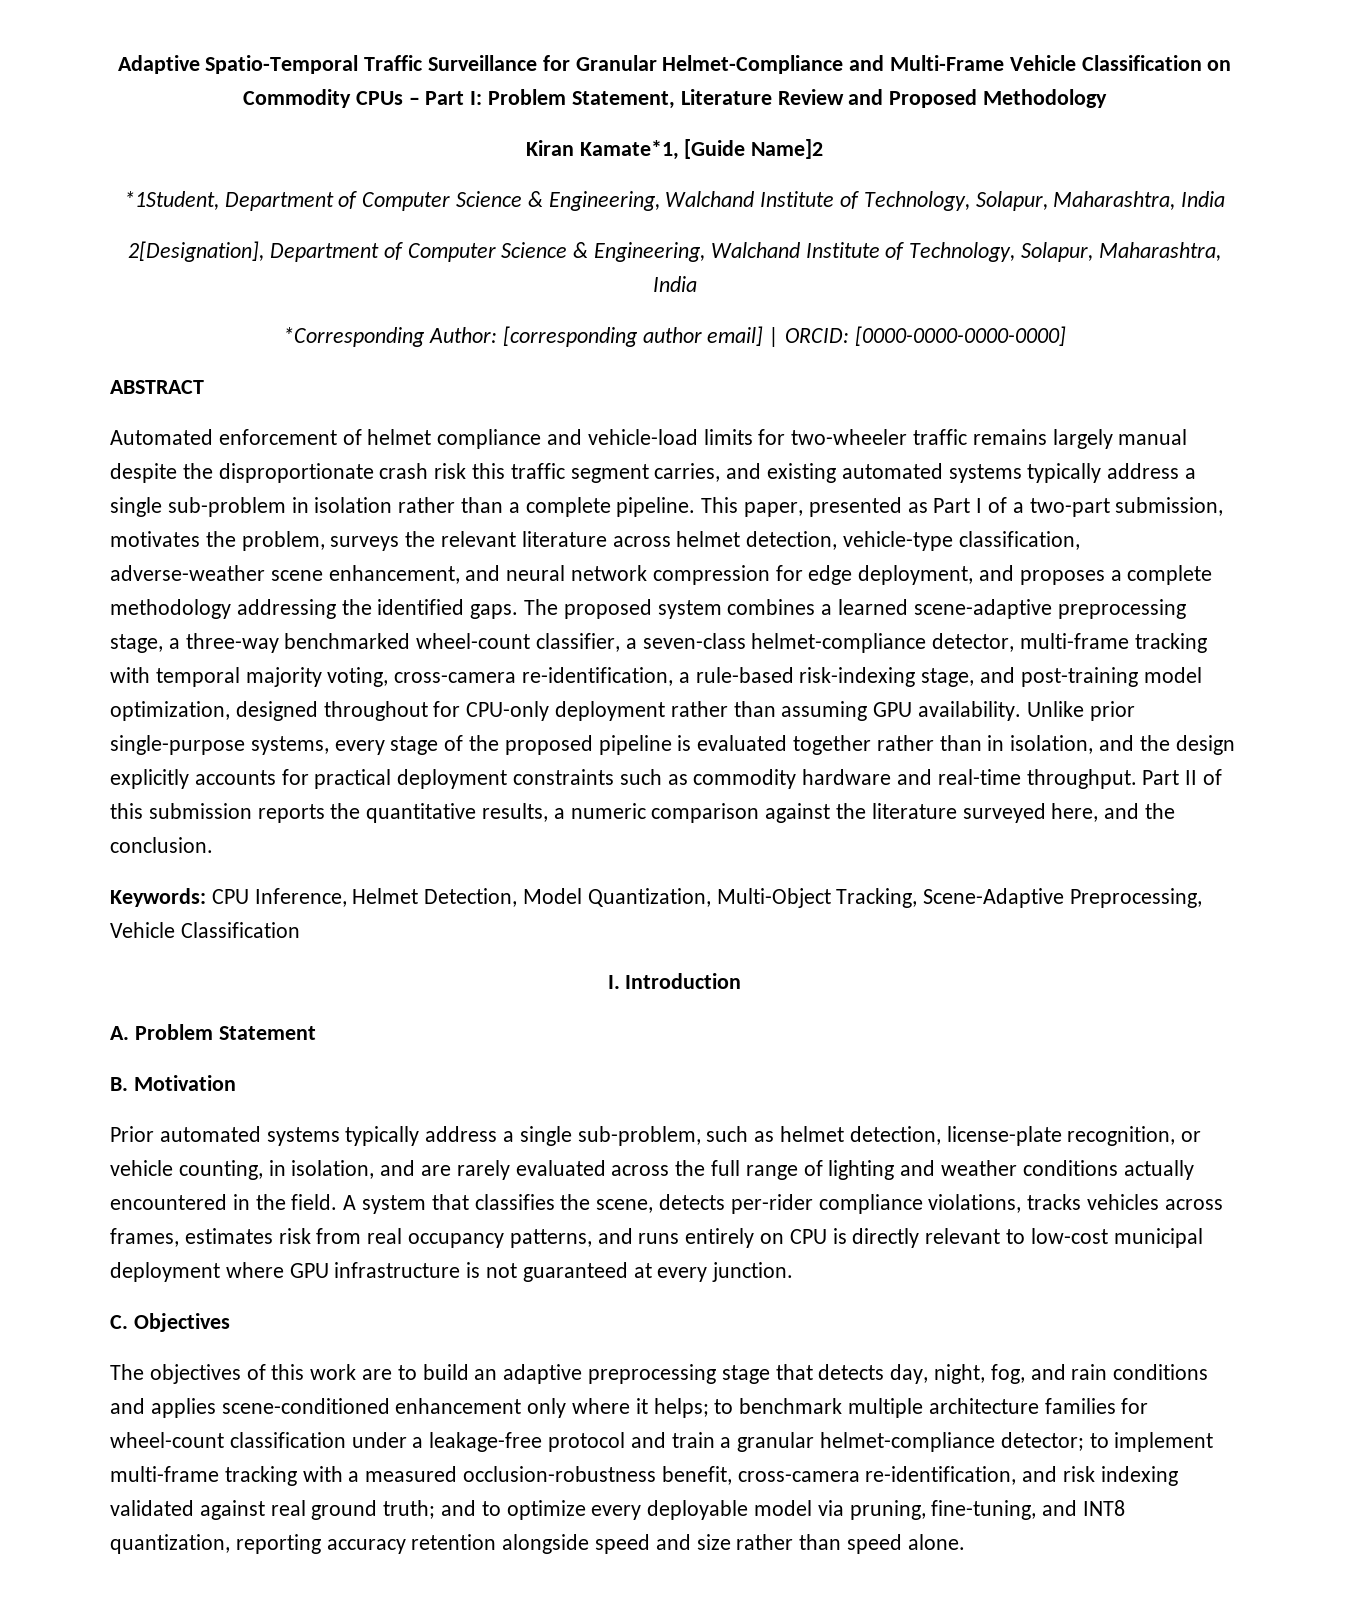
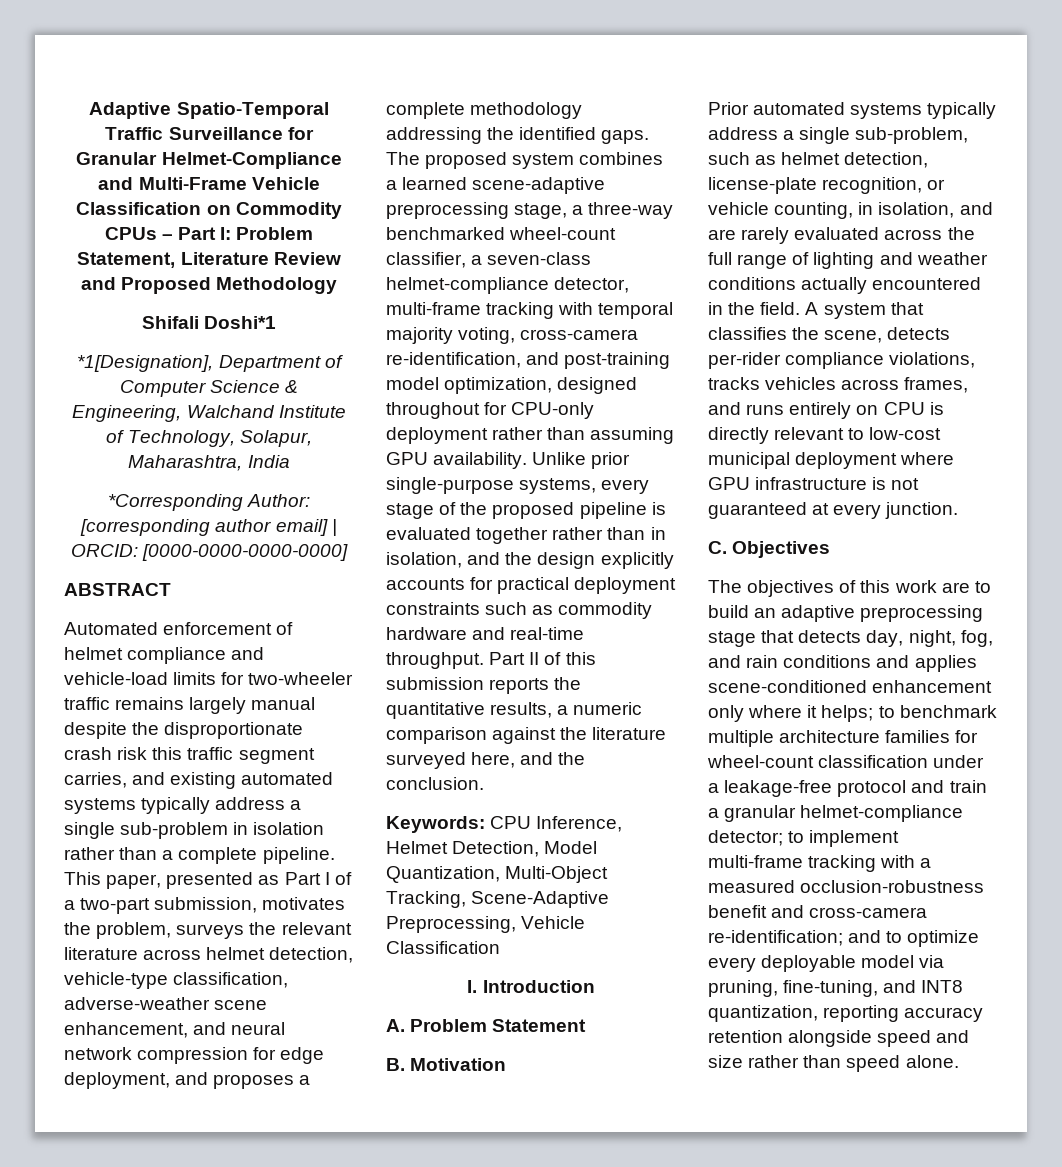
[525,139,824,160] [123,191,1226,211] [128,241,265,262] Kiran Kamate*1, [Guide Name]2 // *1Student, Department of Computer Science & Engineering, Walchand Institute of Technology, Solapur, Maharashtra, India // 2[Designation], -> [141,316,277,329] [77,355,214,372] Shifali Doshi*1 // *1[Designation],
[678,667,975,687] a rule-based risk-indexing stage, -> (521, 360) none
[184,1228,592,1248] estimates risk from real occupancy patterns, -> (969, 385) none
[661,1466,1178,1486] [110,1500,436,1520] benefit, cross-camera re-identification, and risk indexing validated against real ground truth; -> [708,905,928,918] [708,930,843,946] benefit and cross-camera re-identification;

